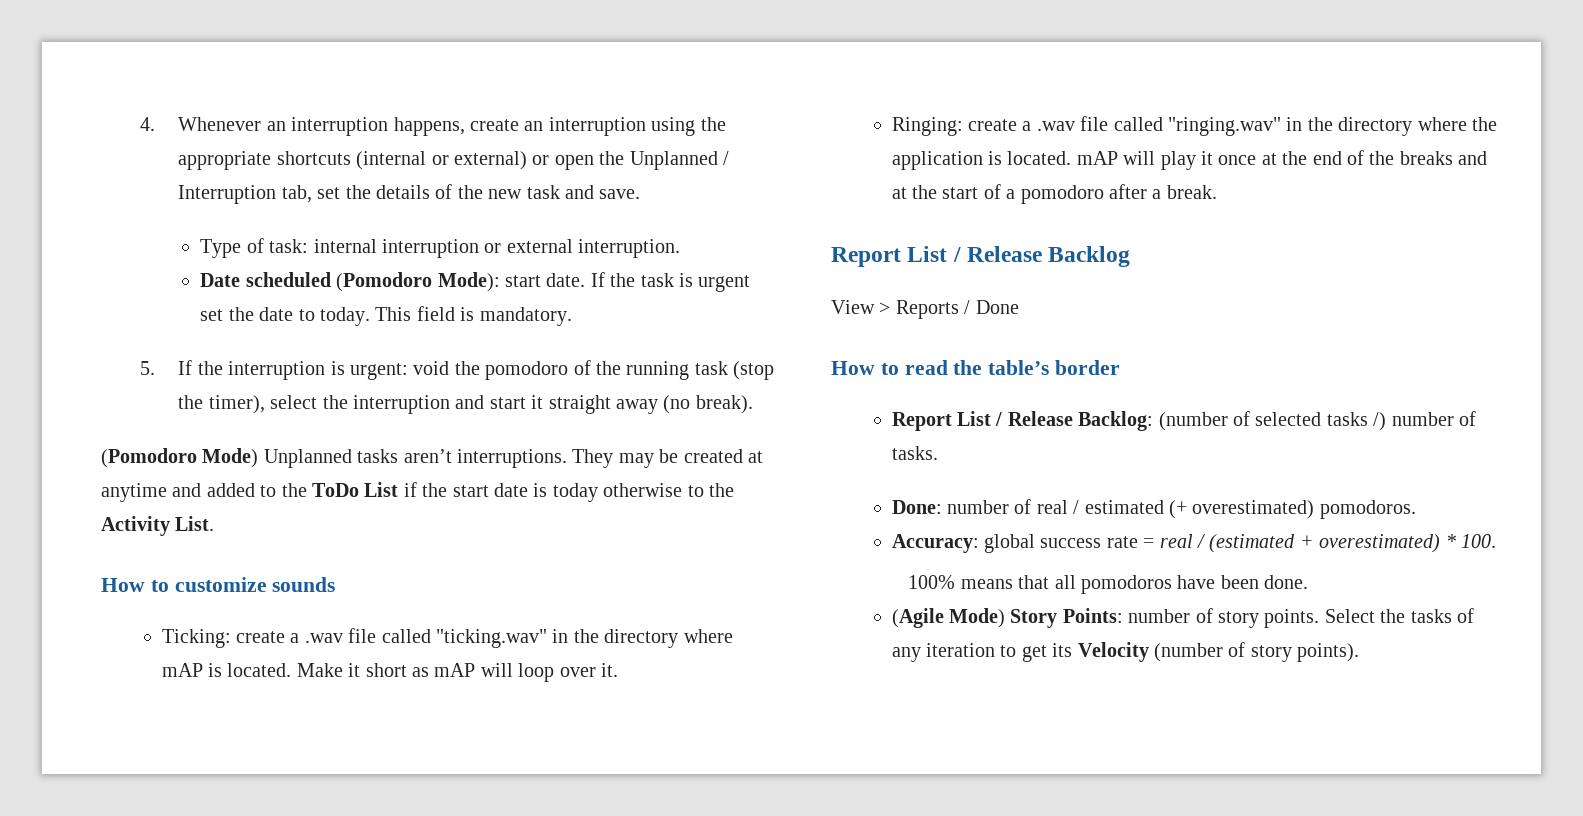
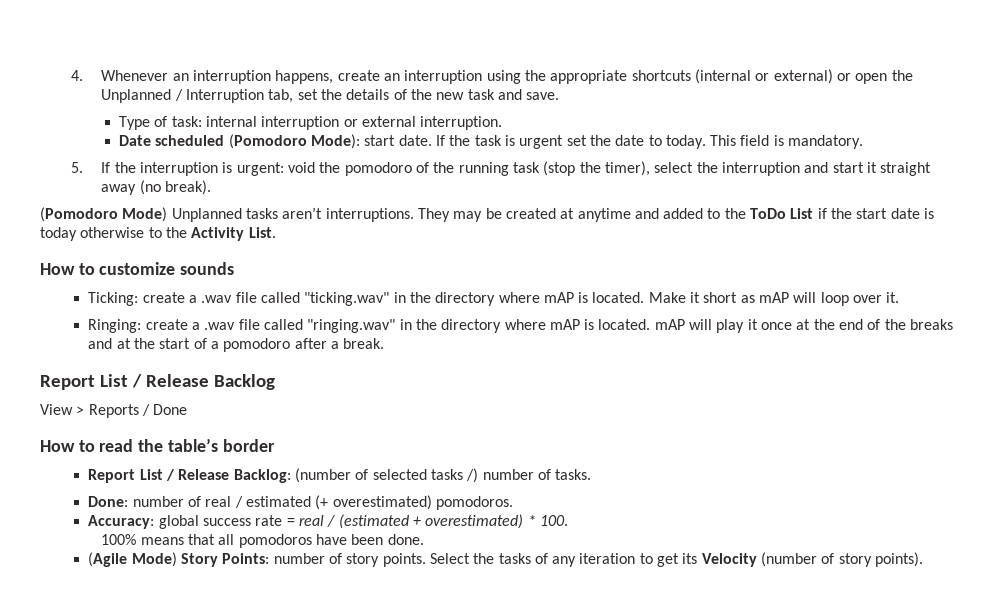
[1472,117,1498,131] [891,151,983,170] the application -> [549,319,580,330] mAP

